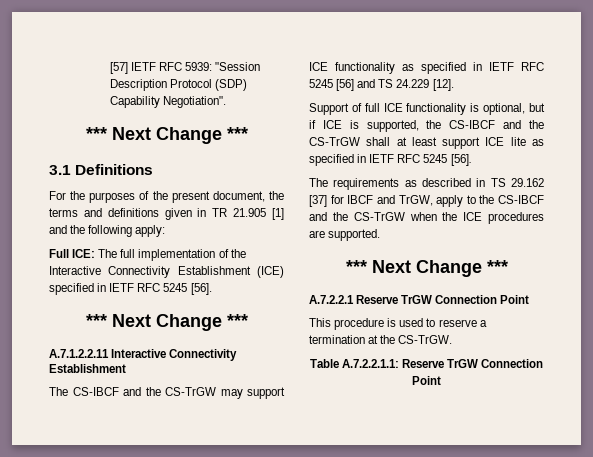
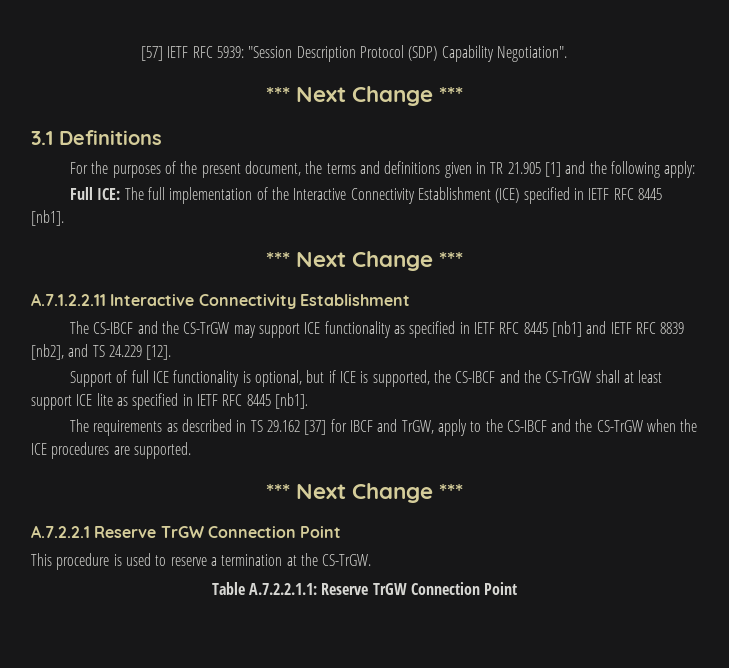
[163,283,212,295] 5245 [56]. -> [637,188,662,200] [31,210,64,226] 8445 [nb1].
[309,79,355,91] 5245 [56] -> [523,321,685,337] [31,344,64,360] 8445 [nb1] and IETF RFC 8839 [nb2],
[423,154,472,166] 5245 [56]. -> [246,393,308,409] 8445 [nb1].

